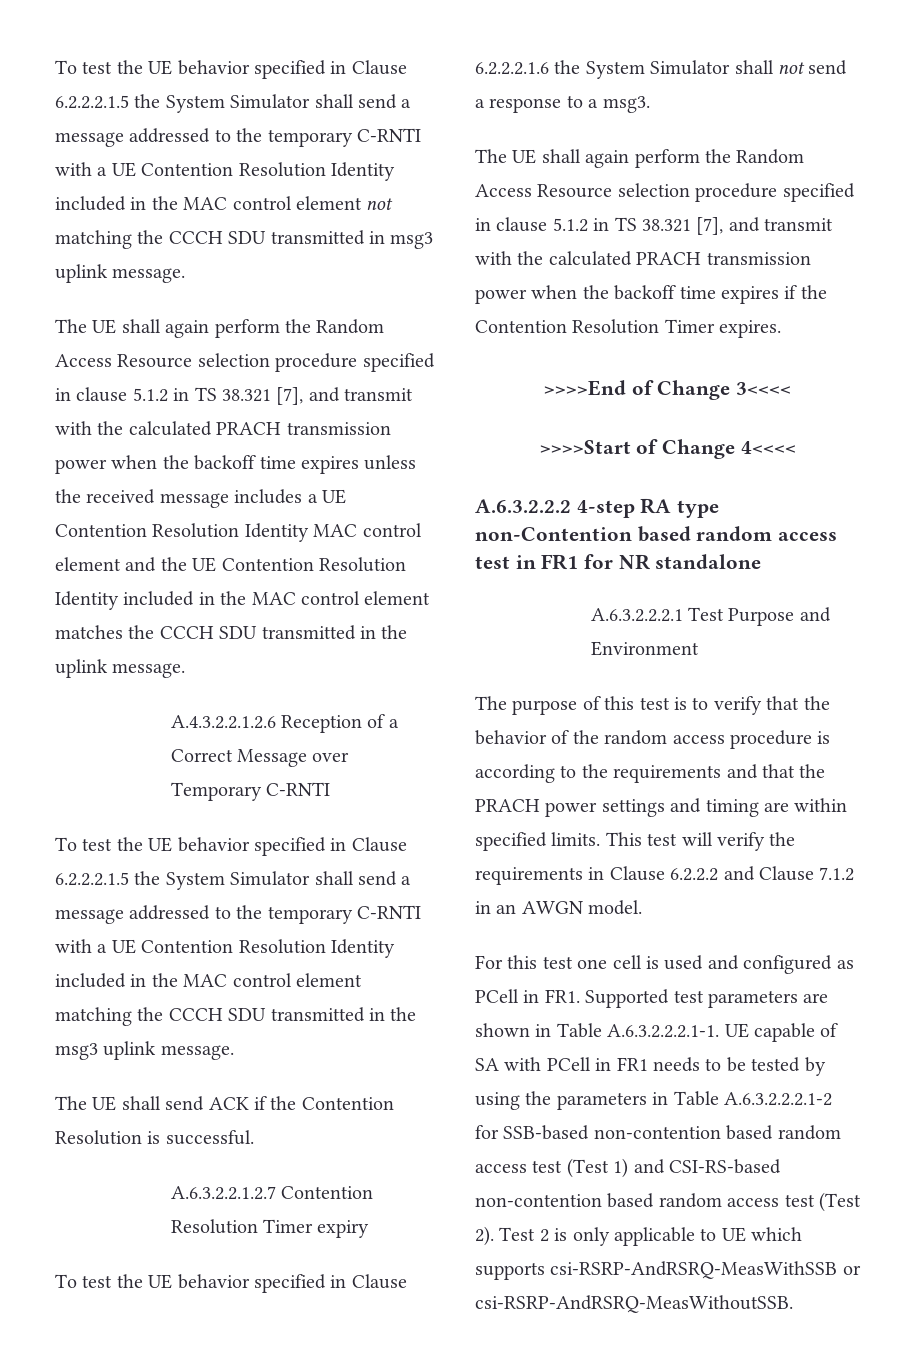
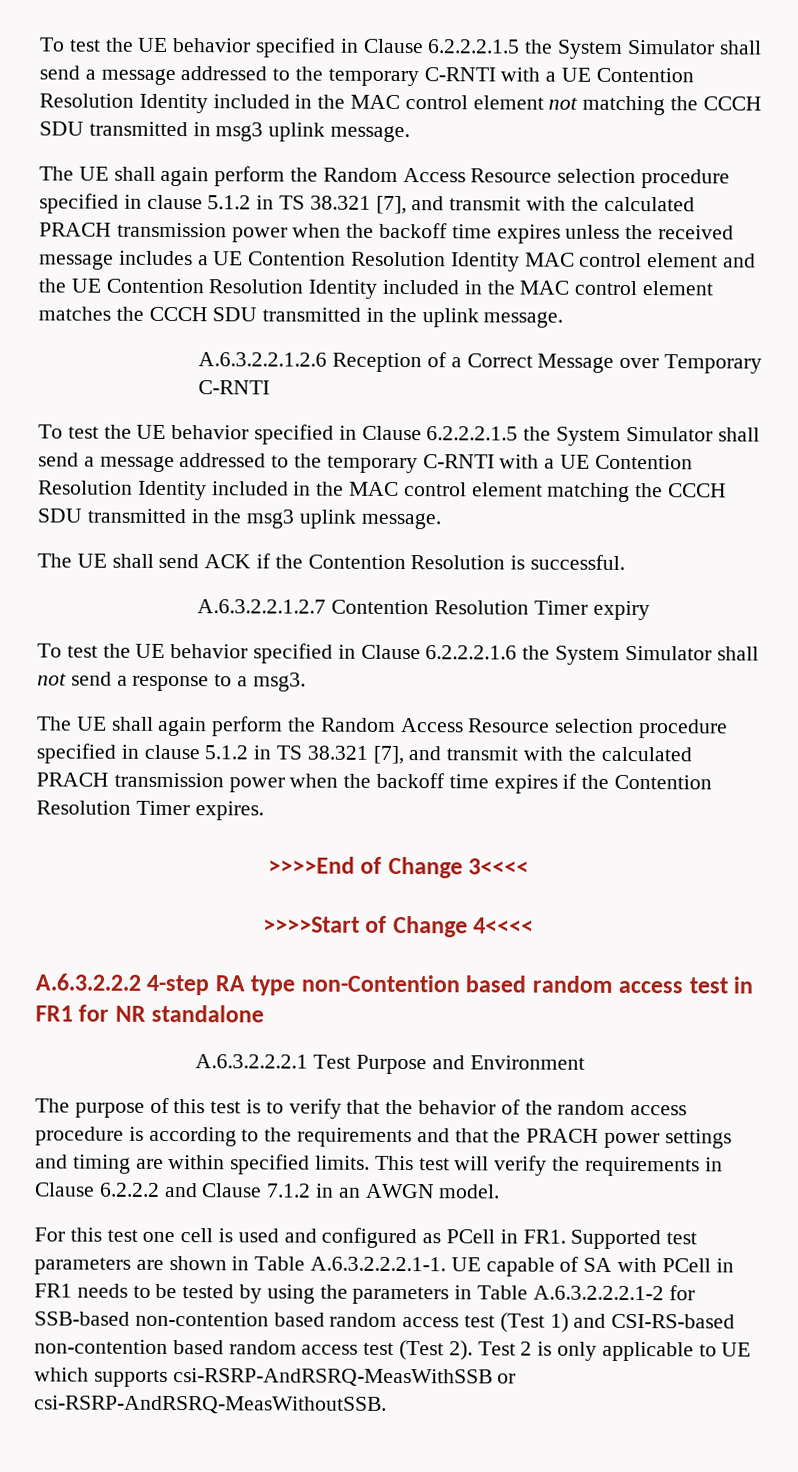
[170,715,276,729] A.4.3.2.2.1.2.6 -> [198,352,328,367] A.6.3.2.2.1.2.6

